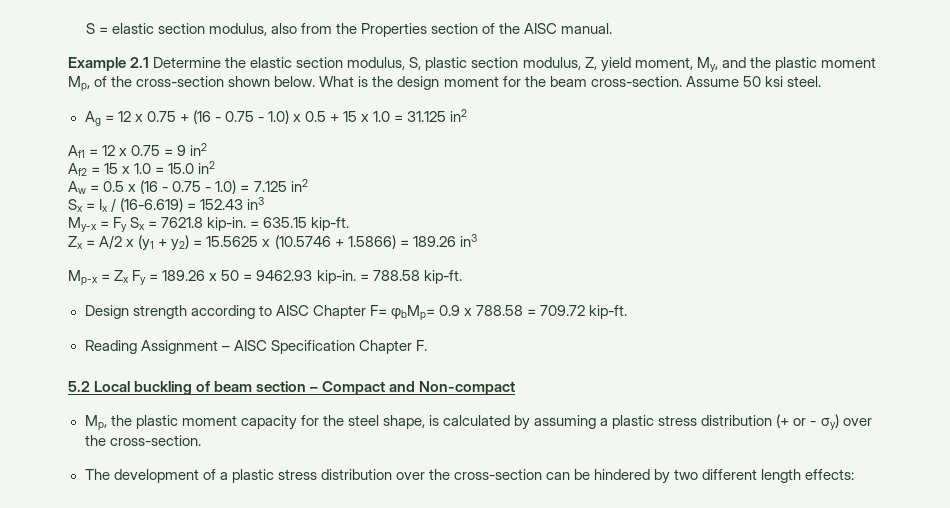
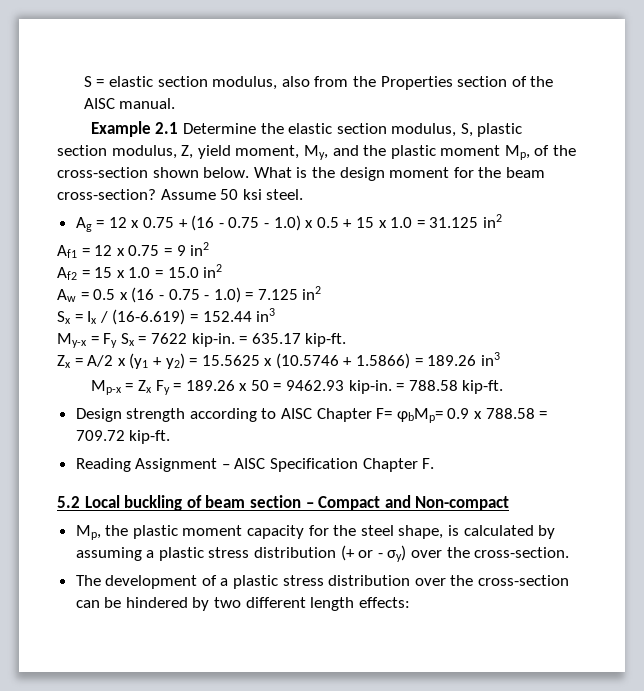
[590,76,682,87] cross-section. -> [57,189,156,200] cross-section?
[200,199,244,210] 152.43 -> [202,311,252,322] 152.44
[161,217,308,231] 7621.8 kip-in. = 635.15 -> [150,333,301,347] 7622 kip-in. = 635.17

